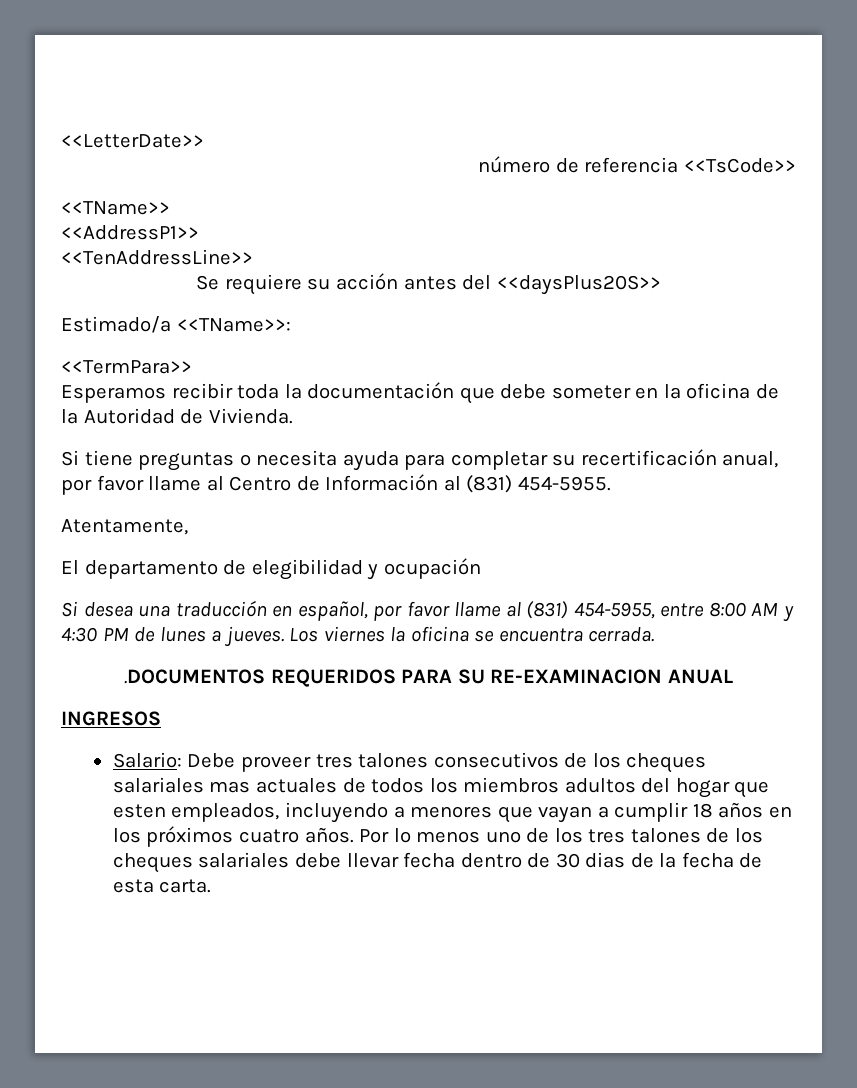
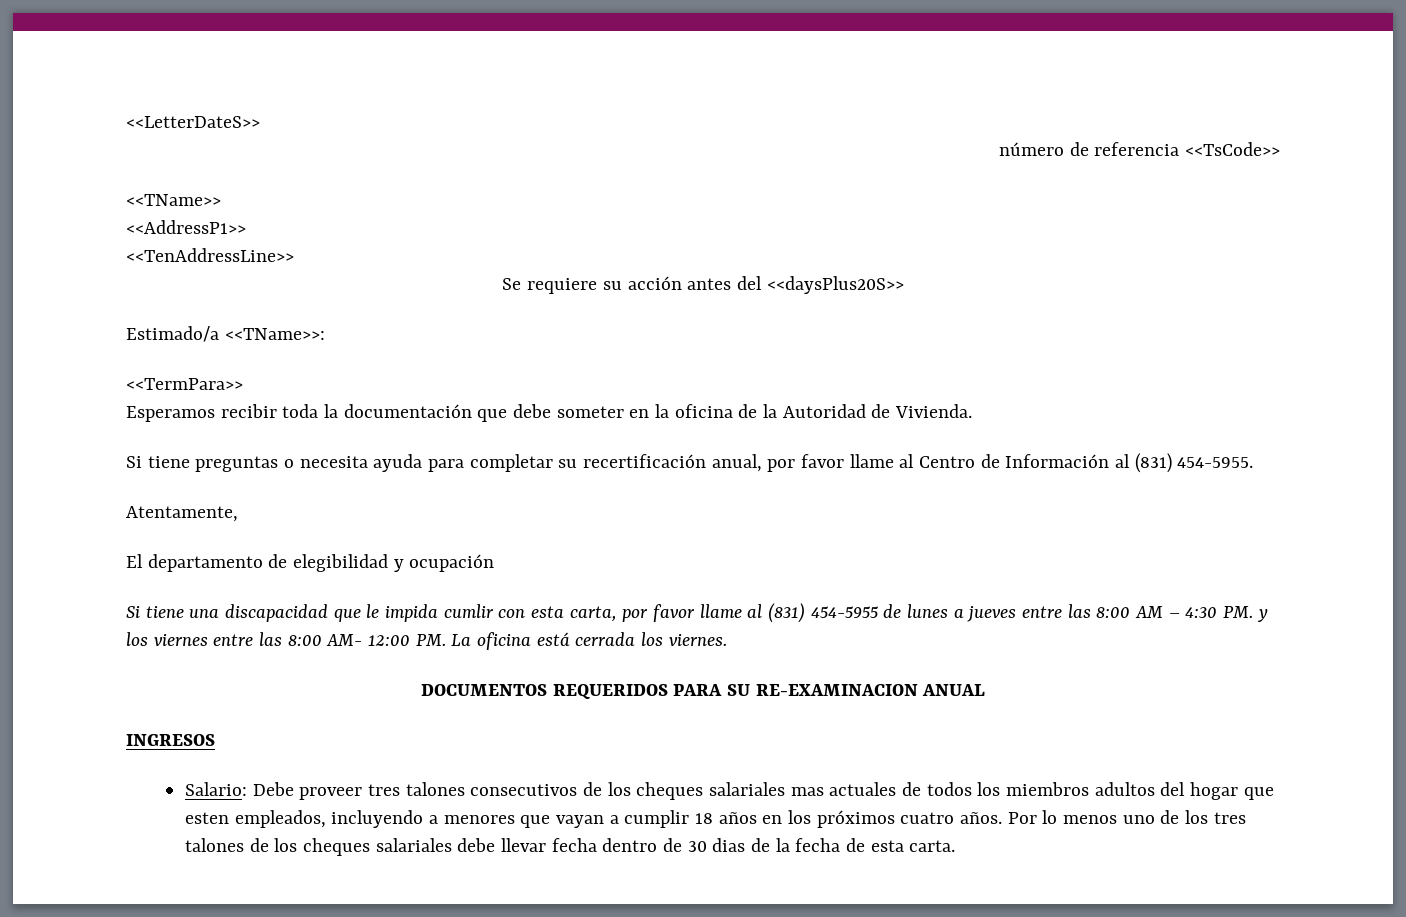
[61,134,204,148] <<LetterDate>> -> [126,116,260,128] <<LetterDateS>>
[83,600,368,621] desea una traducción en español, -> [145,604,617,622] tiene una discapacidad que le impida cumlir con esta carta,
[573,602,795,622] [61,626,655,647] [124,669,266,684] 454-5955, entre 8:00 AM y 4:30 PM de lunes a jueves. Los viernes la oficina se encuentra cerrada. // .DOCUMENTOS -> [810,604,1268,622] [126,632,727,650] [420,684,547,696] 454-5955 de lunes a jueves entre las 8:00 AM – 4:30 PM. y los viernes entre las 8:00 AM- 12:00 PM. La oficina está cerrada los viernes. // DOCUMENTOS

